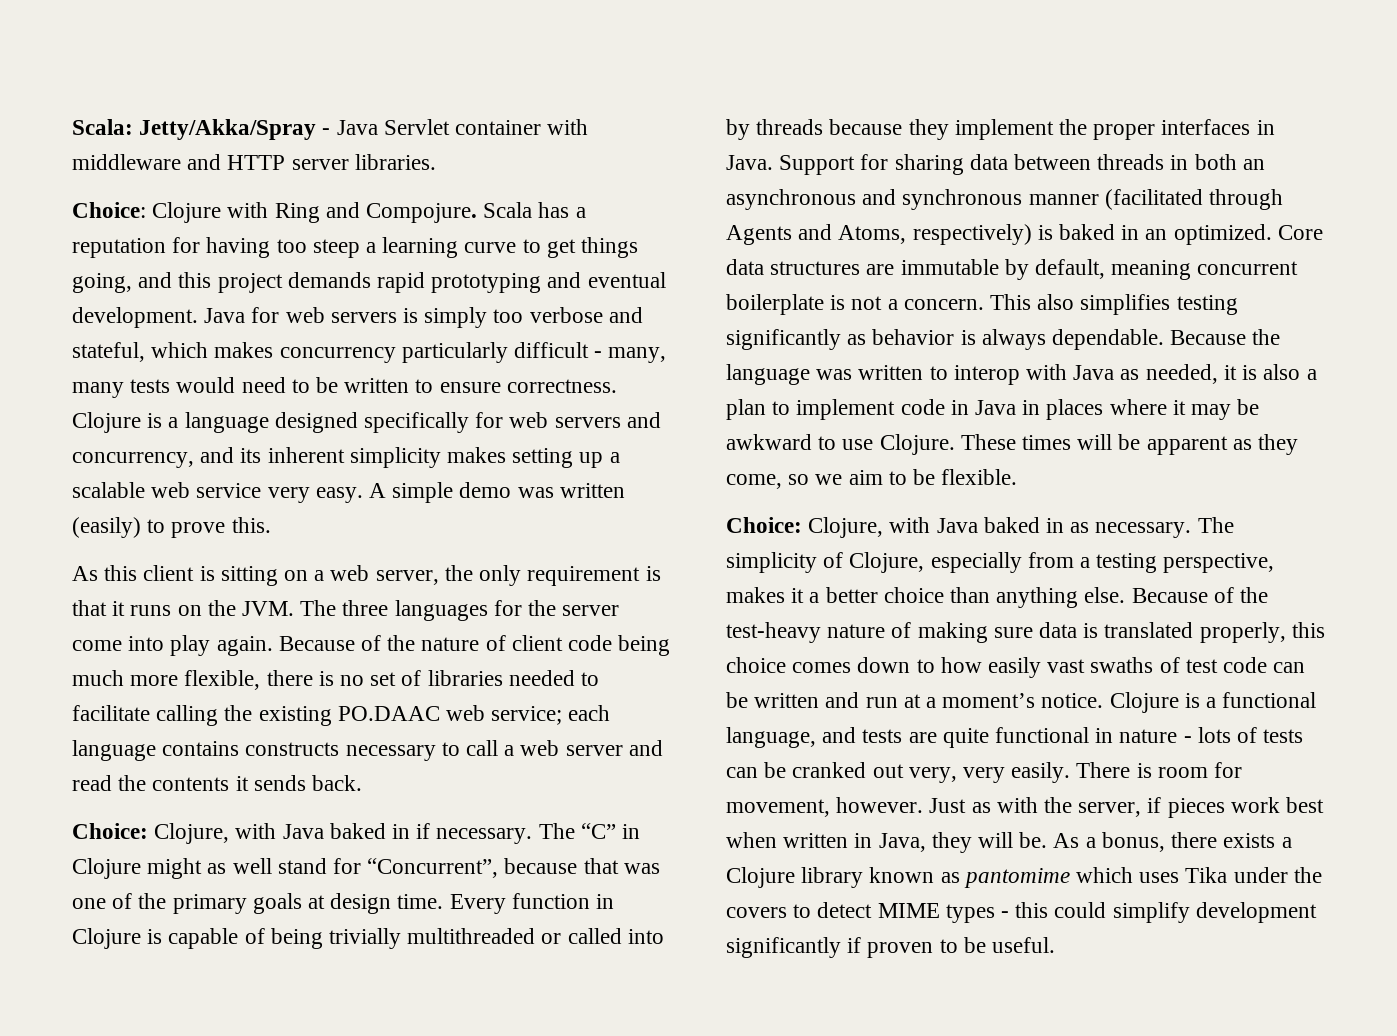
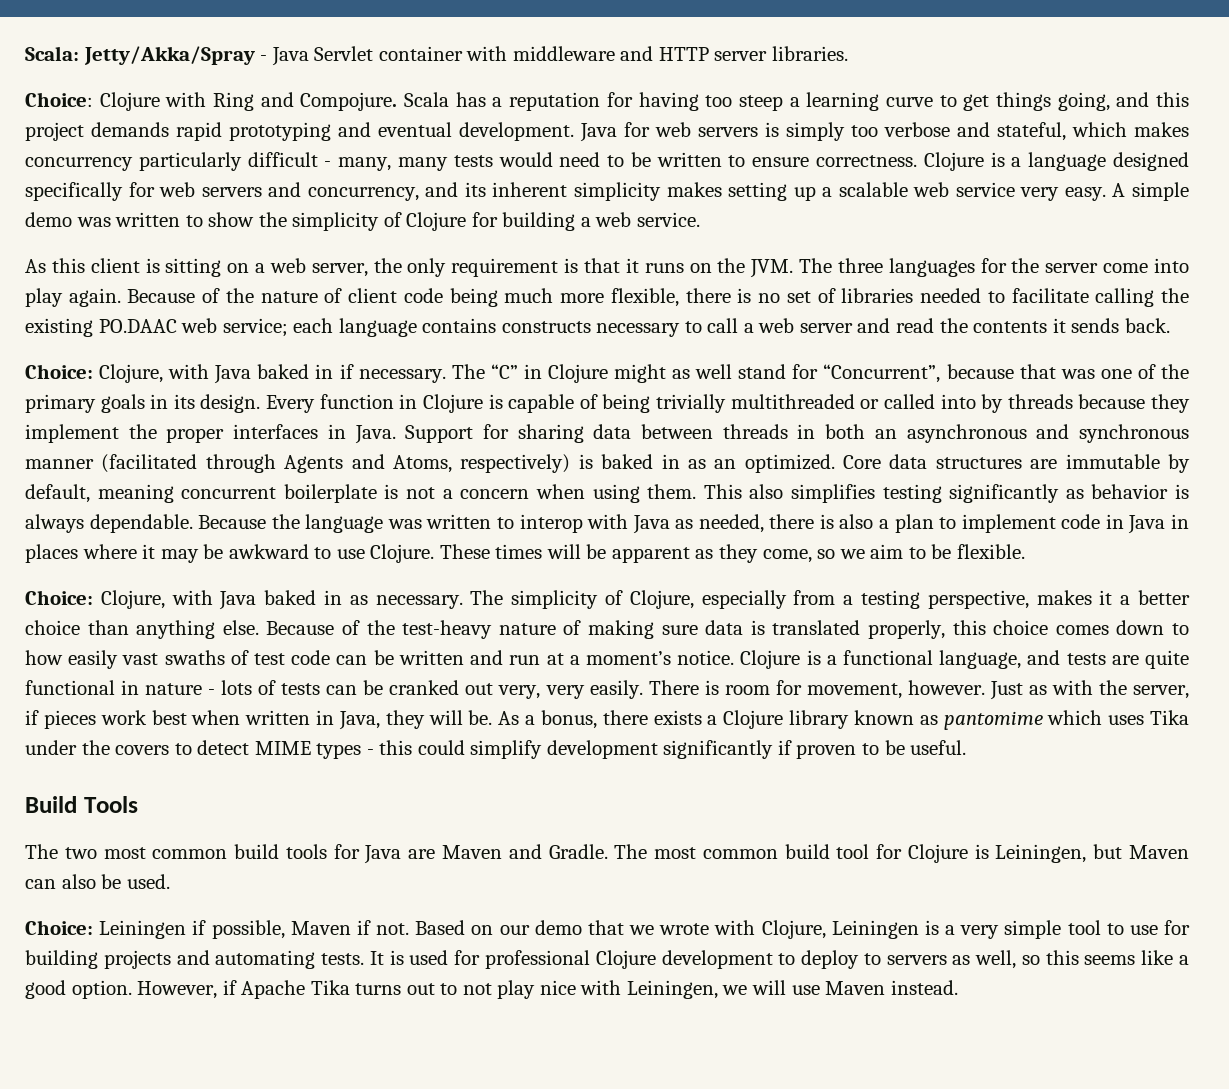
[72,517,271,538] (easily) to prove this. -> [185,212,700,231] to show the simplicity of Clojure for building a web service.
[308,893,444,914] at design time. -> [150,394,261,413] in its design.
(1140, 232) none -> [687,459,706,469] as
[903,299,984,310] concern. -> [460,484,697,503] concern when using them.
[1223,365,1237,380] it -> [769,514,815,529] there
(1056, 945) none -> [25,796,138,813] [25,844,1189,864] [25,874,170,889] [25,920,1190,939] [25,950,1189,969] [25,980,958,999] // Build Tools // The two most common build tools for Java are Maven and Gradle. The most common build tool for Clojure is Leiningen, but Maven can also be used. // Choice: Leiningen if possible, Maven if not. Based on our demo that we wrote with Clojure, Leiningen is a very simple tool to use for building projects and automating tests. It is used for professional Clojure development to deploy to servers as well, so this seems like a good option. However, if Apache Tika turns out to not play nice with Leiningen, we will use Maven instead.

